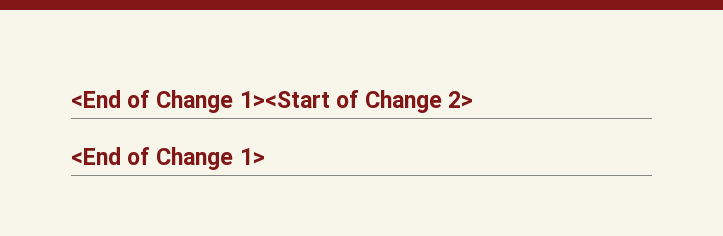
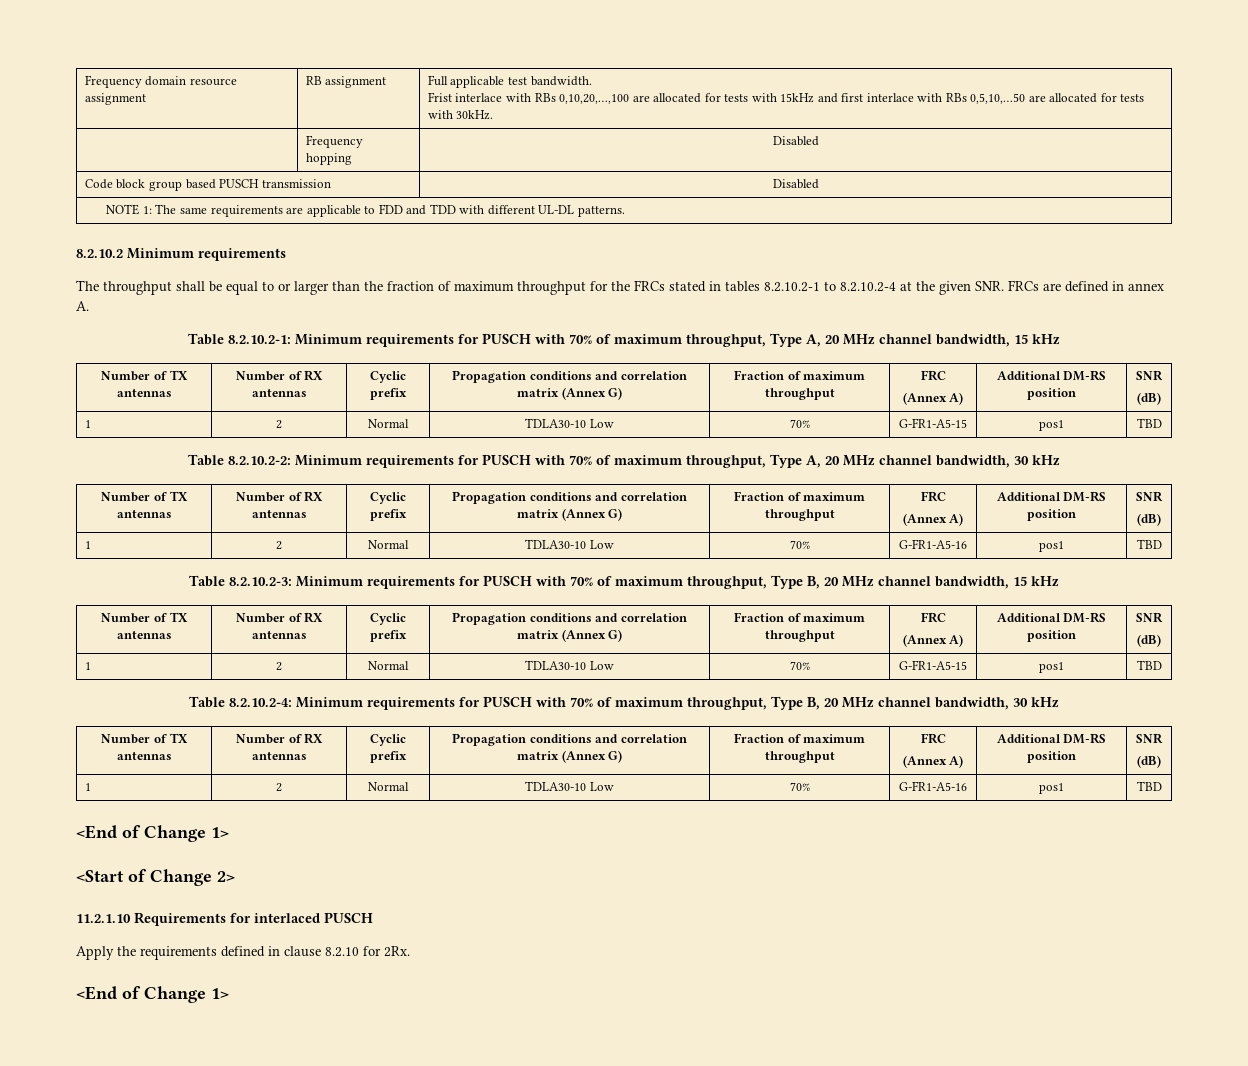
[71,90,474,113] <End of Change 1><Start of Change 2> -> [84,75,237,88] [84,93,146,105] [305,76,387,88] [427,75,592,88] [427,92,1145,104] [427,110,494,120] [305,135,363,148] [305,153,352,165] [772,136,819,146] [84,179,331,191] [772,179,819,189] [106,204,625,217] [76,248,286,261] [76,280,1164,295] [76,301,89,311] [188,333,1060,347] [101,370,188,381] [116,388,172,397] [235,370,324,381] [251,388,307,397] [370,371,406,383] [370,388,407,400] [452,370,687,383] [516,387,623,400] [733,370,866,380] [764,388,835,400] [920,370,946,381] [902,392,964,405] [996,370,1107,381] [1027,388,1076,400] [1136,370,1163,381] [1137,392,1161,405] [84,420,91,428] [276,420,282,429] [368,419,409,428] [525,418,614,428] [789,419,810,428] [899,418,967,428] [1039,420,1064,431] [1136,418,1162,428] [188,454,1060,468] [101,491,188,502] [116,509,172,518] [235,491,324,502] [251,509,307,518] [370,492,406,504] [370,509,407,521] [452,491,687,504] [516,508,623,521] [733,491,866,501] [764,509,835,521] [920,491,946,502] [902,513,964,526] [996,491,1107,502] [1027,509,1076,521] [1136,491,1163,502] [1137,513,1161,526] [84,541,91,549] [276,541,282,550] [368,540,409,549] [525,539,614,549] [789,540,810,549] [899,539,967,549] [1039,541,1064,552] [1136,539,1162,549] [189,575,1059,589] [101,612,188,623] [116,630,172,639] [235,612,324,623] [251,630,307,639] [370,613,406,625] [370,630,407,642] [452,612,687,625] [516,629,623,642] [733,612,866,622] [764,630,835,642] [920,612,946,623] [902,634,964,647] [996,612,1107,623] [1027,630,1076,642] [1136,612,1163,623] [1137,634,1161,647] [84,662,91,670] [276,662,282,671] [368,661,409,670] [525,660,614,670] [789,661,810,670] [899,660,967,670] [1039,662,1064,673] [1136,660,1162,670] [189,696,1059,710] [101,733,188,744] [116,751,172,760] [235,733,324,744] [251,751,307,760] [370,734,406,746] [370,751,407,763] [452,733,687,746] [516,750,623,763] [733,733,866,743] [764,751,835,763] [920,733,946,744] [902,755,964,768] [996,733,1107,744] [1027,751,1076,763] [1136,733,1163,744] [1137,755,1161,768] [84,783,91,791] [276,783,282,792] [368,782,409,791] [525,781,614,791] [789,782,810,791] [899,781,967,791] [1039,783,1064,794] [1136,781,1162,791] [76,825,229,842] [76,869,235,886] [76,912,373,926] [76,946,410,960] Frequency domain resource assignment | RB assignment | Full applicable test bandwidth. // Frist interlace with RBs 0,10,20,…,100 are allocated for tests with 15kHz and first interlace with RBs 0,5,10,…50 are allocated for tests with 30kHz. // | Frequency hopping | Disabled // Code block group based PUSCH transmission | Disabled // NOTE 1: The same requirements are applicable to FDD and TDD with different UL-DL patterns. // 8.2.10.2 Minimum requirements // The throughput shall be equal to or larger than the fraction of maximum throughput for the FRCs stated in tables 8.2.10.2-1 to 8.2.10.2-4 at the given SNR. FRCs are defined in annex A. // Table 8.2.10.2-1: Minimum requirements for PUSCH with 70% of maximum throughput, Type A, 20 MHz channel bandwidth, 15 kHz // Number of TX antennas | Number of RX antennas | Cyclic prefix | Propagation conditions and correlation matrix (Annex G) | Fraction of maximum throughput | FRC // (Annex A) | Additional DM-RS position | SNR // (dB) // 1 | 2 | Normal | TDLA30-10 Low | 70% | G-FR1-A5-15 | pos1 | TBD // Table 8.2.10.2-2: Minimum requirements for PUSCH with 70% of maximum throughput, Type A, 20 MHz channel bandwidth, 30 kHz // Number of TX antennas | Number of RX antennas | Cyclic prefix | Propagation conditions and correlation matrix (Annex G) | Fraction of maximum throughput | FRC // (Annex A) | Additional DM-RS position | SNR // (dB) // 1 | 2 | Normal | TDLA30-10 Low | 70% | G-FR1-A5-16 | pos1 | TBD // Table 8.2.10.2-3: Minimum requirements for PUSCH with 70% of maximum throughput, Type B, 20 MHz channel bandwidth, 15 kHz // Number of TX antennas | Number of RX antennas | Cyclic prefix | Propagation conditions and correlation matrix (Annex G) | Fraction of maximum throughput | FRC // (Annex A) | Additional DM-RS position | SNR // (dB) // 1 | 2 | Normal | TDLA30-10 Low | 70% | G-FR1-A5-15 | pos1 | TBD // Table 8.2.10.2-4: Minimum requirements for PUSCH with 70% of maximum throughput, Type B, 20 MHz channel bandwidth, 30 kHz // Number of TX antennas | Number of RX antennas | Cyclic prefix | Propagation conditions and correlation matrix (Annex G) | Fraction of maximum throughput | FRC // (Annex A) | Additional DM-RS position | SNR // (dB) // 1 | 2 | Normal | TDLA30-10 Low | 70% | G-FR1-A5-16 | pos1 | TBD // <End of Change 1> // <Start of Change 2> // 11.2.1.10 Requirements for interlaced PUSCH // Apply the requirements defined in clause 8.2.10 for 2Rx.

